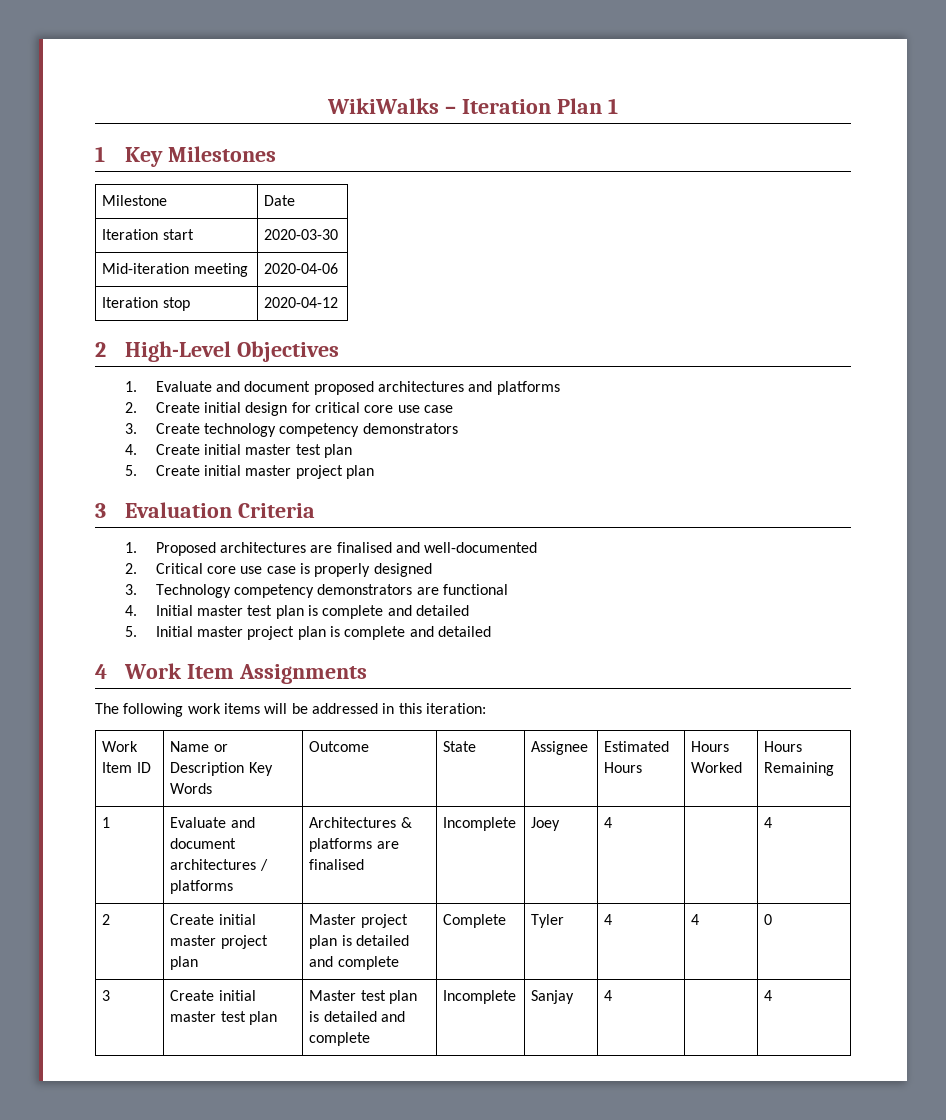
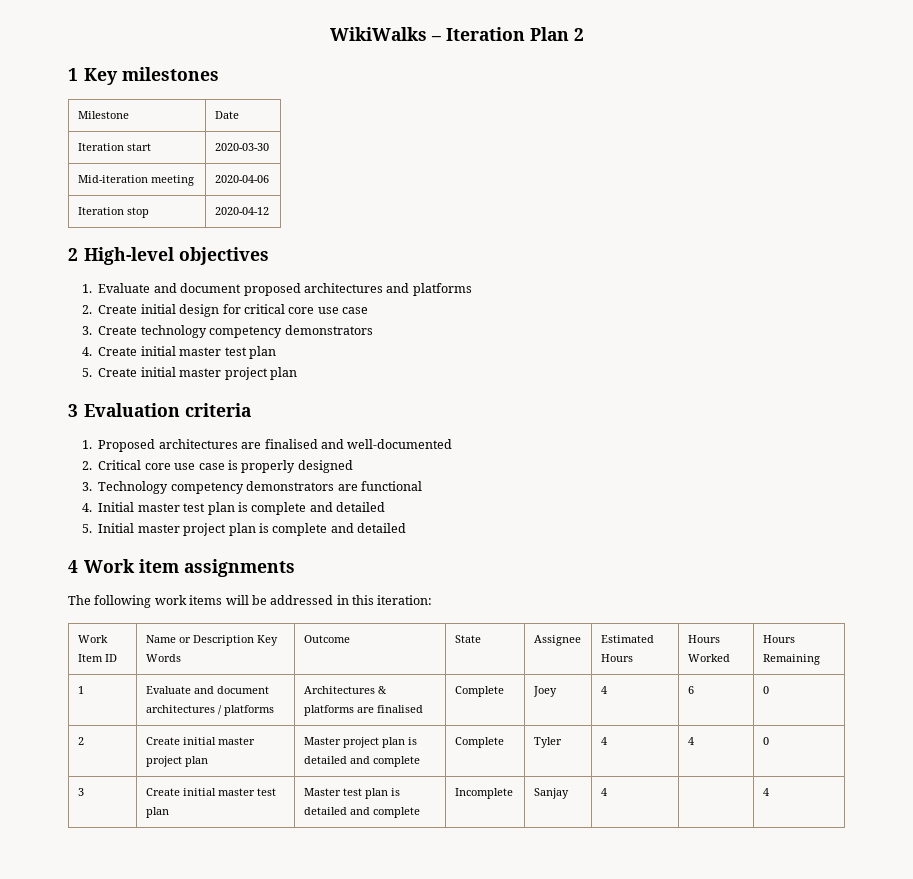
[607,98,618,114] 1 -> [573,28,584,41] 2
[168,146,277,162] Milestones -> [122,67,220,81] milestones
[125,341,340,362] High-Level Objectives -> [84,247,270,265] High-level objectives
[238,503,316,518] Criteria -> [185,403,252,417] criteria
[187,664,367,684] Item Assignments -> [139,559,296,577] item assignments
[443,817,517,831] Incomplete -> [454,686,504,697] Complete
[764,817,773,828] | 4 -> [687,686,694,694] [762,686,769,694] 6 | 0

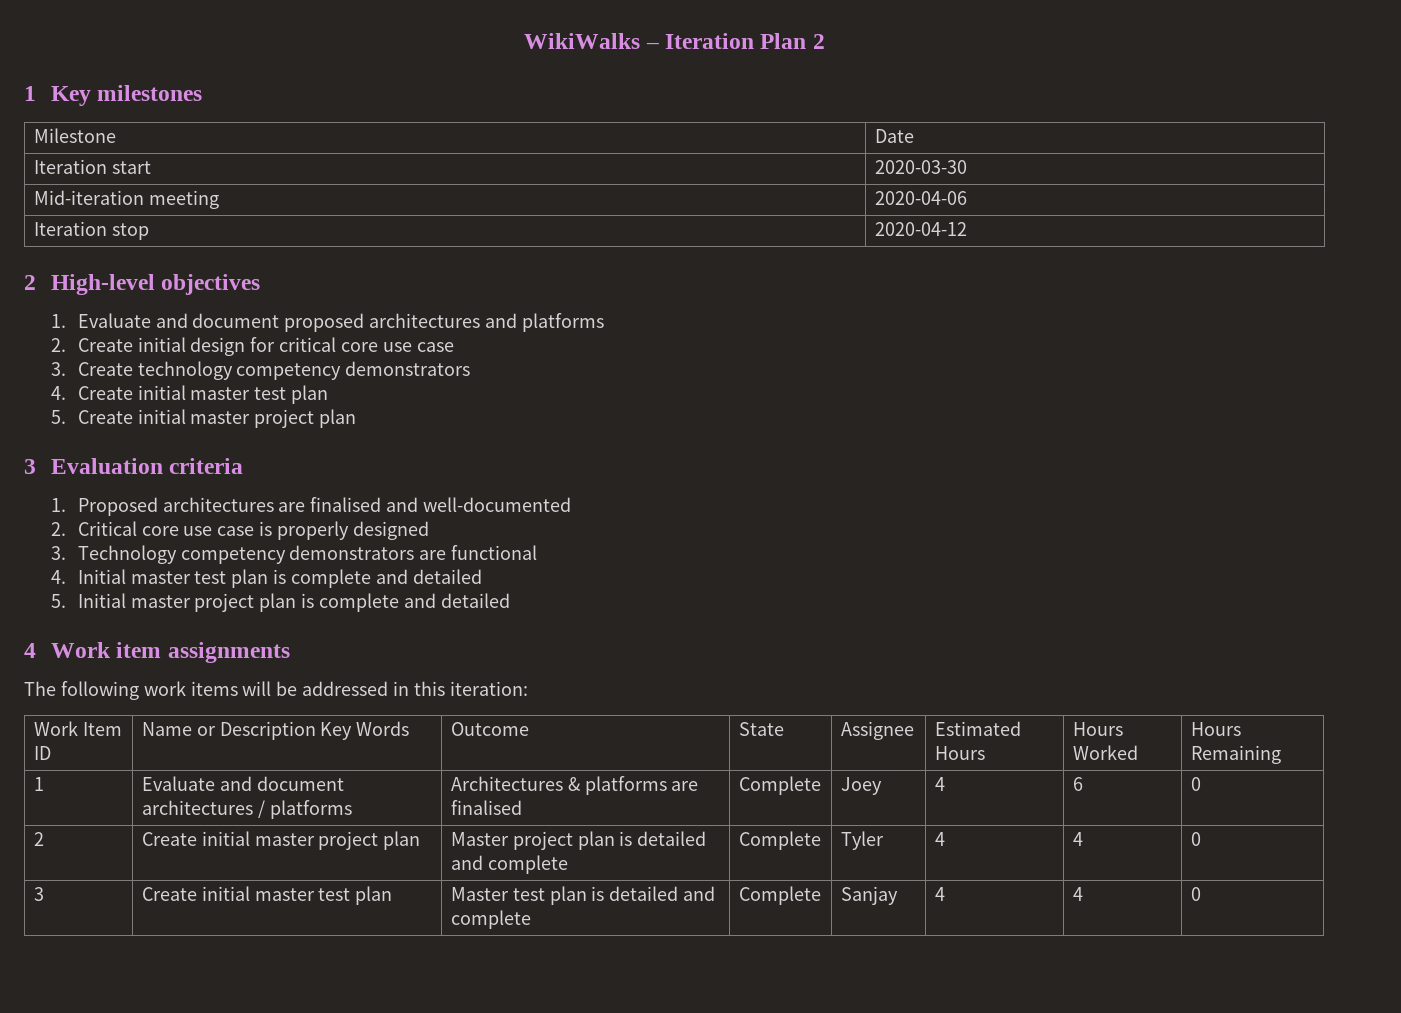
[454,788,513,799] Incomplete -> [738,886,821,905] Complete
[762,788,769,796] | 4 -> [1072,887,1083,901] [1190,887,1201,901] 4 | 0

